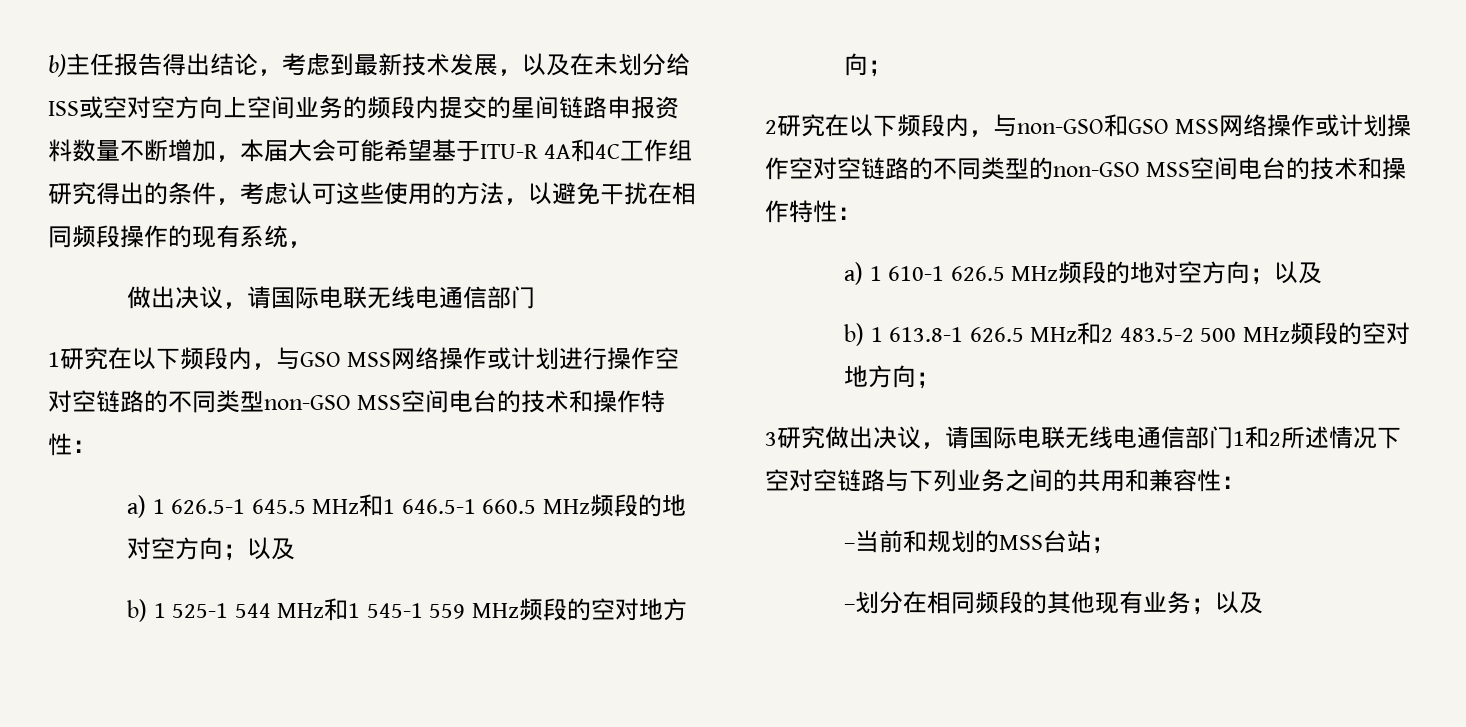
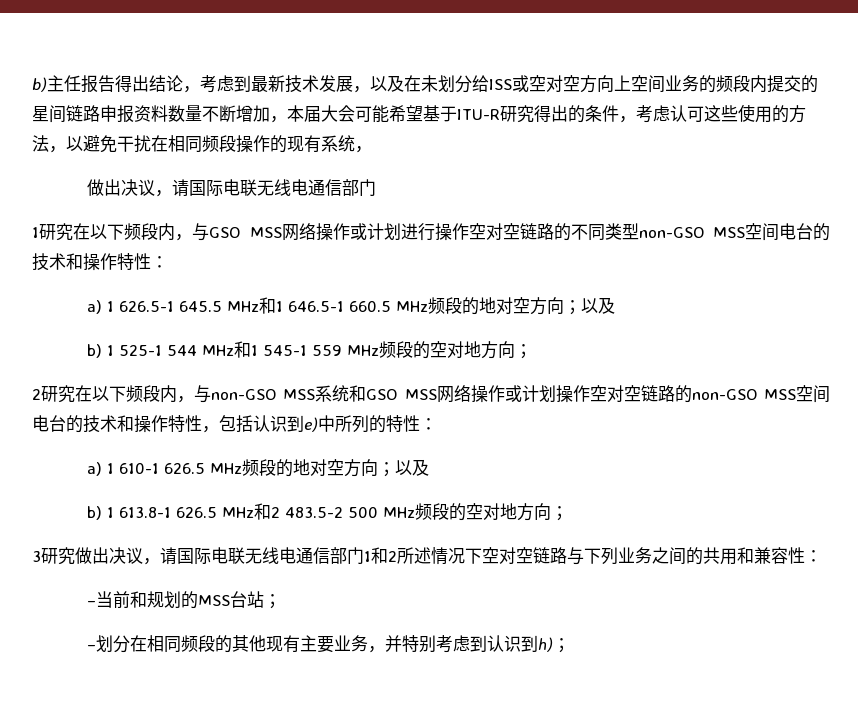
[544,139,693,162] 4A和4C工作组 -> (500, 114) none
(1104, 126) none -> [283,385,350,402] MSS系统
[933,157,1407,180] [765,200,837,223] 不同类型的non-GSO MSS空间电台的技术和操作特性 -> [691,385,831,403] [32,415,420,433] non-GSO MSS空间电台的技术和操作特性，包括认识到e)中所列的特性
[1143,591,1264,615] 业务；以及 -> [300,635,571,653] 主要业务，并特别考虑到认识到h)；

